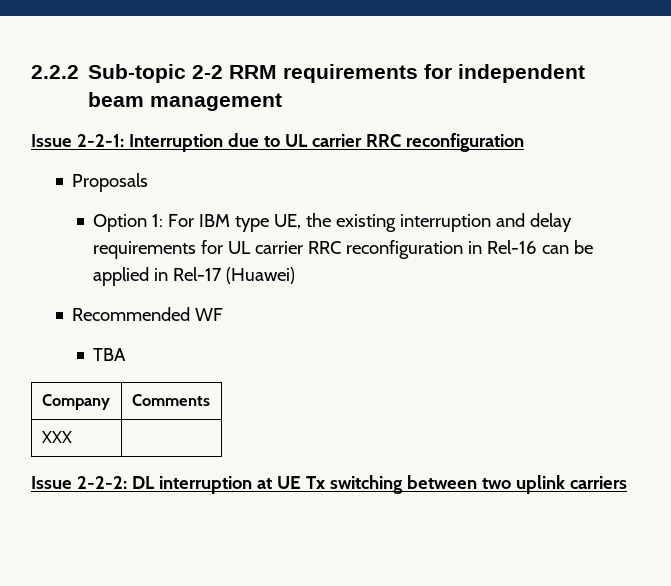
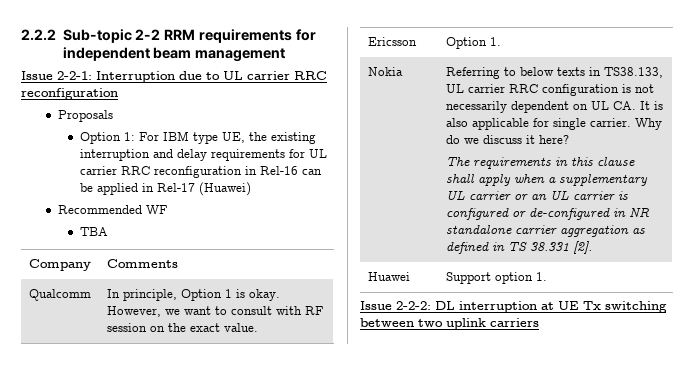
[41,431,72,443] XXX | -> [28,289,91,301] [106,289,280,301] [106,306,323,317] [106,323,258,332] [367,37,417,46] [445,37,501,49] [367,67,403,76] [445,67,663,79] [445,84,654,96] [445,101,663,113] [445,118,662,130] [445,135,569,144] [445,157,635,169] [445,174,648,186] [445,190,628,200] [445,207,650,220] [445,225,645,237] [445,241,592,254] [367,272,410,281] [445,272,547,284] Qualcomm | In principle, Option 1 is okay. However, we want to consult with RF session on the exact value. // Ericsson | Option 1. // Nokia | Referring to below texts in TS38.133, UL carrier RRC configuration is not necessarily dependent on UL CA. It is also applicable for single carrier. Why do we discuss it here? // The requirements in this clause shall apply when a supplementary UL carrier or an UL carrier is configured or de-configured in NR standalone carrier aggregation as defined in TS 38.331 [2]. // Huawei | Support option 1.

